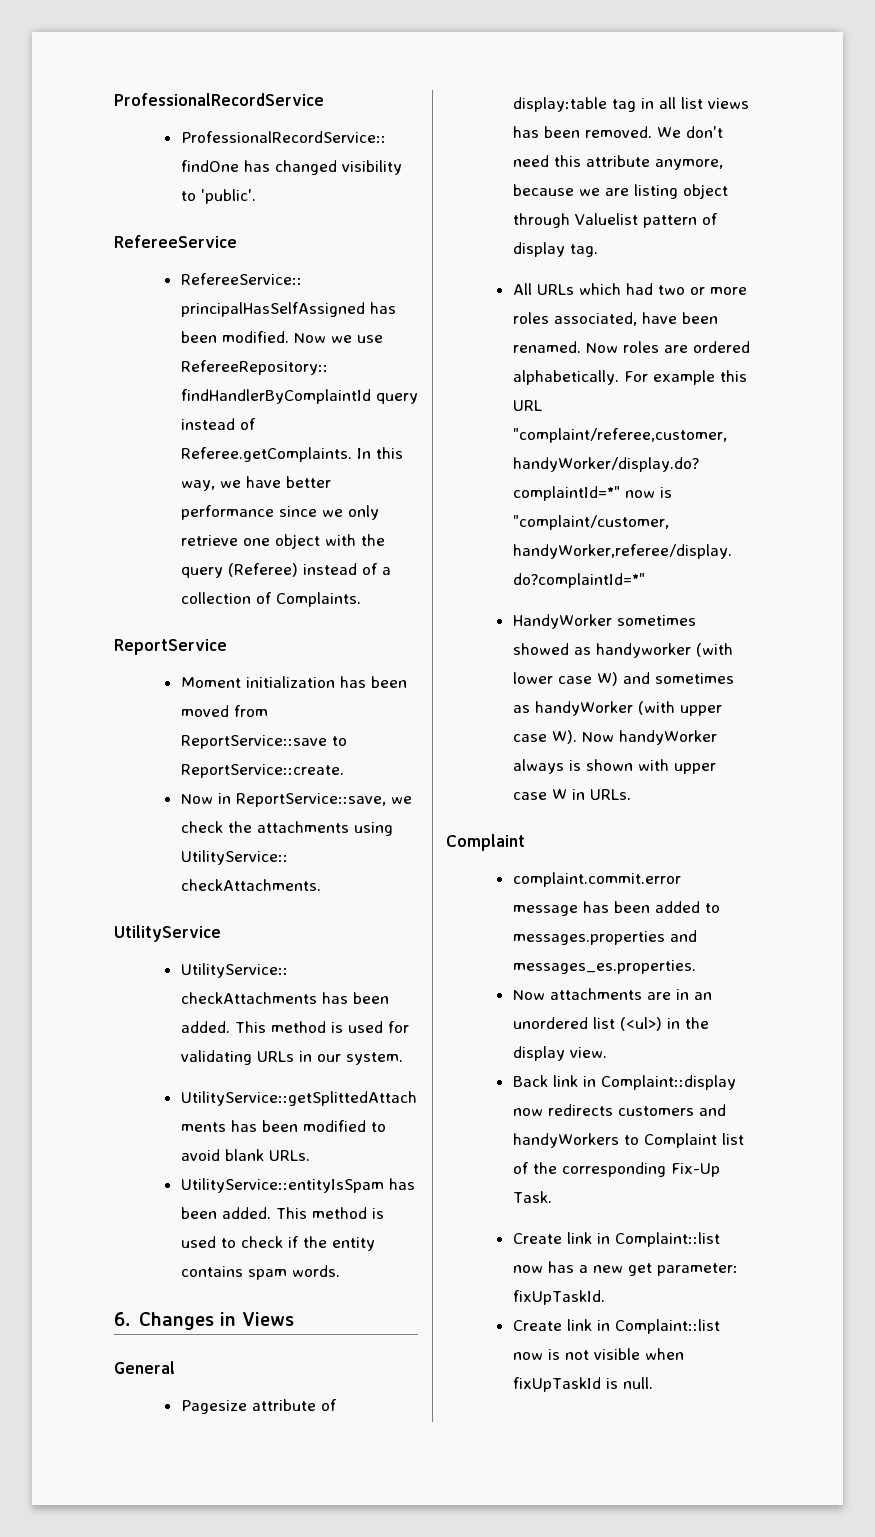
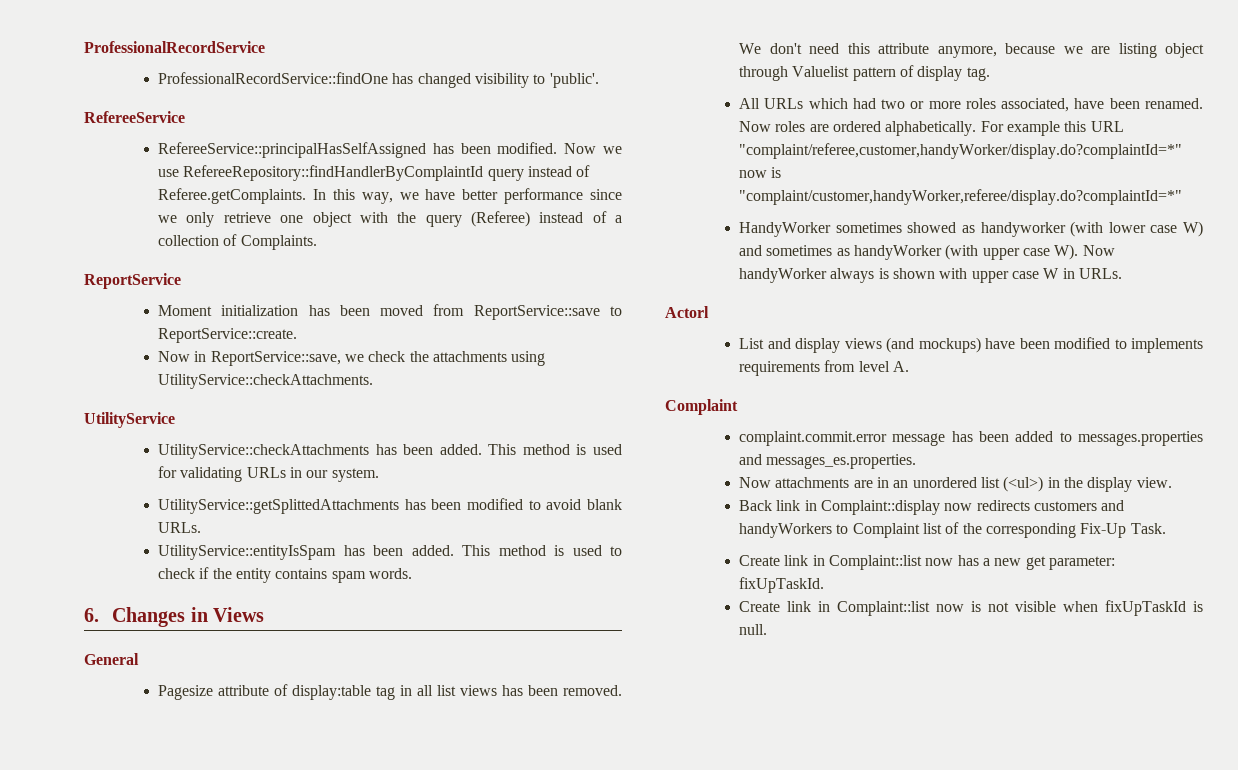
(631, 794) none -> [665,306,709,318] [739,337,1203,353] [739,360,910,376] // Actorl // List and display views (and mockups) have been modified to implements requirements from level A.

